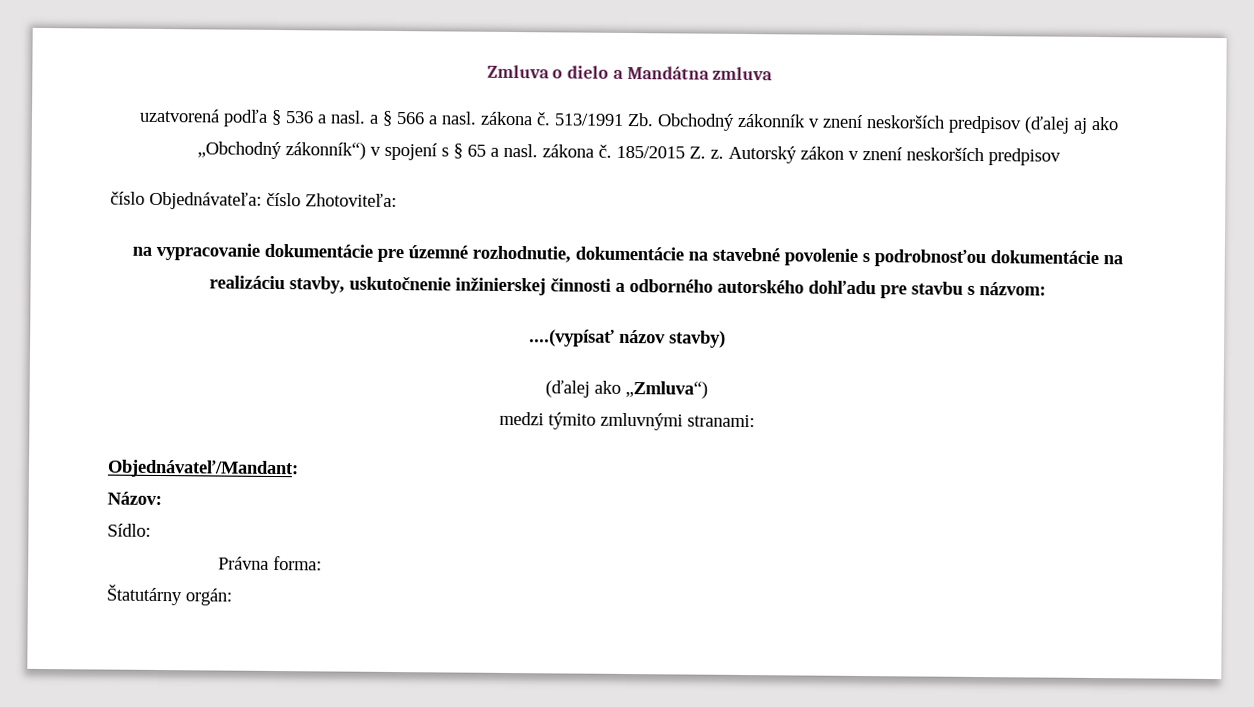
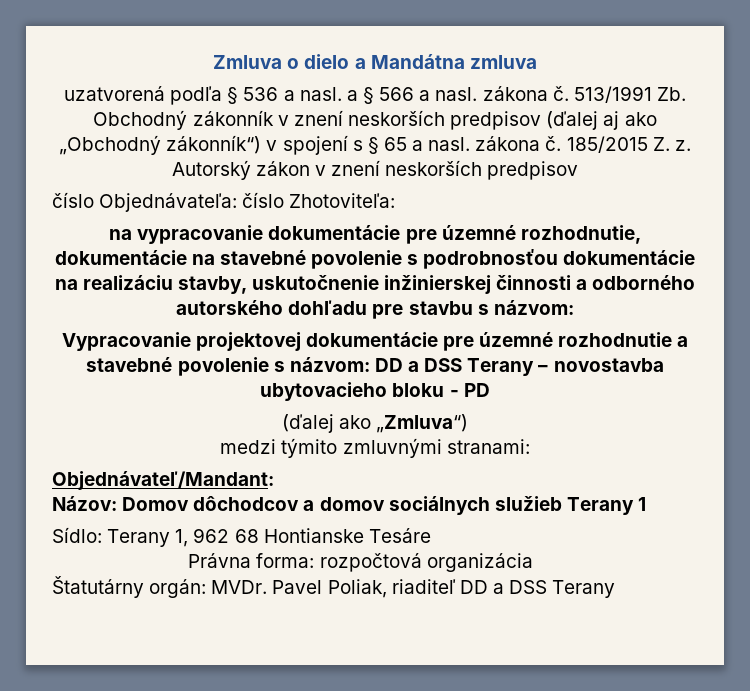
[529,329,726,348] ....(vypísať názov stavby) -> [61,332,689,351] [86,357,664,376] [260,382,490,401] Vypracovanie projektovej dokumentácie pre územné rozhodnutie a stavebné povolenie s názvom: DD a DSS Terany – novostavba ubytovacieho bloku - PD
[107,523,151,537] // Sídlo: -> [122,496,647,515] [52,527,431,547] Domov dôchodcov a domov sociálnych služieb Terany 1 // Sídlo: Terany 1, 962 68 Hontianske Tesáre
(323, 563) none -> [319,553,533,572] rozpočtová organizácia
(232, 597) none -> [211,579,616,598] MVDr. Pavel Poliak, riaditeľ DD a DSS Terany

